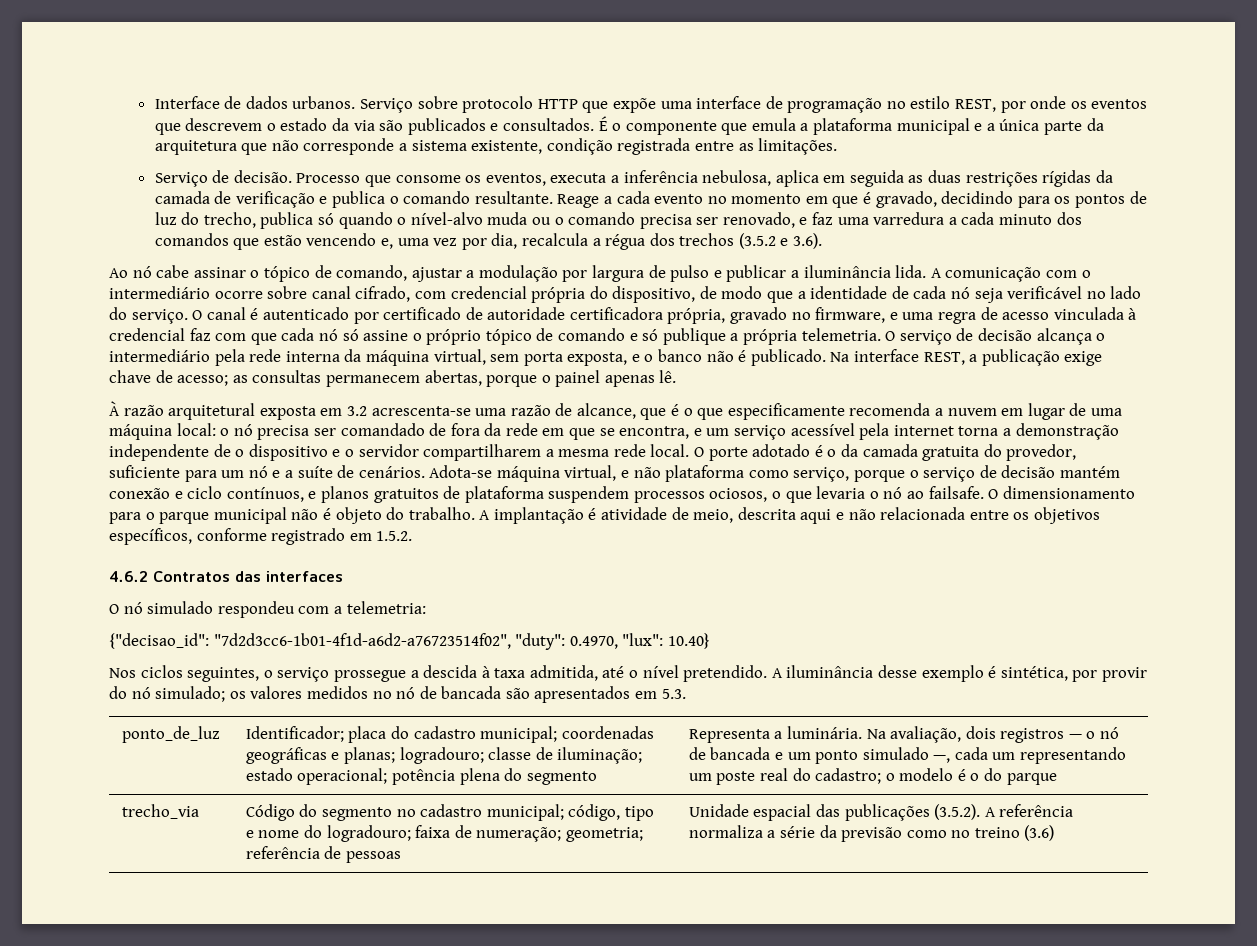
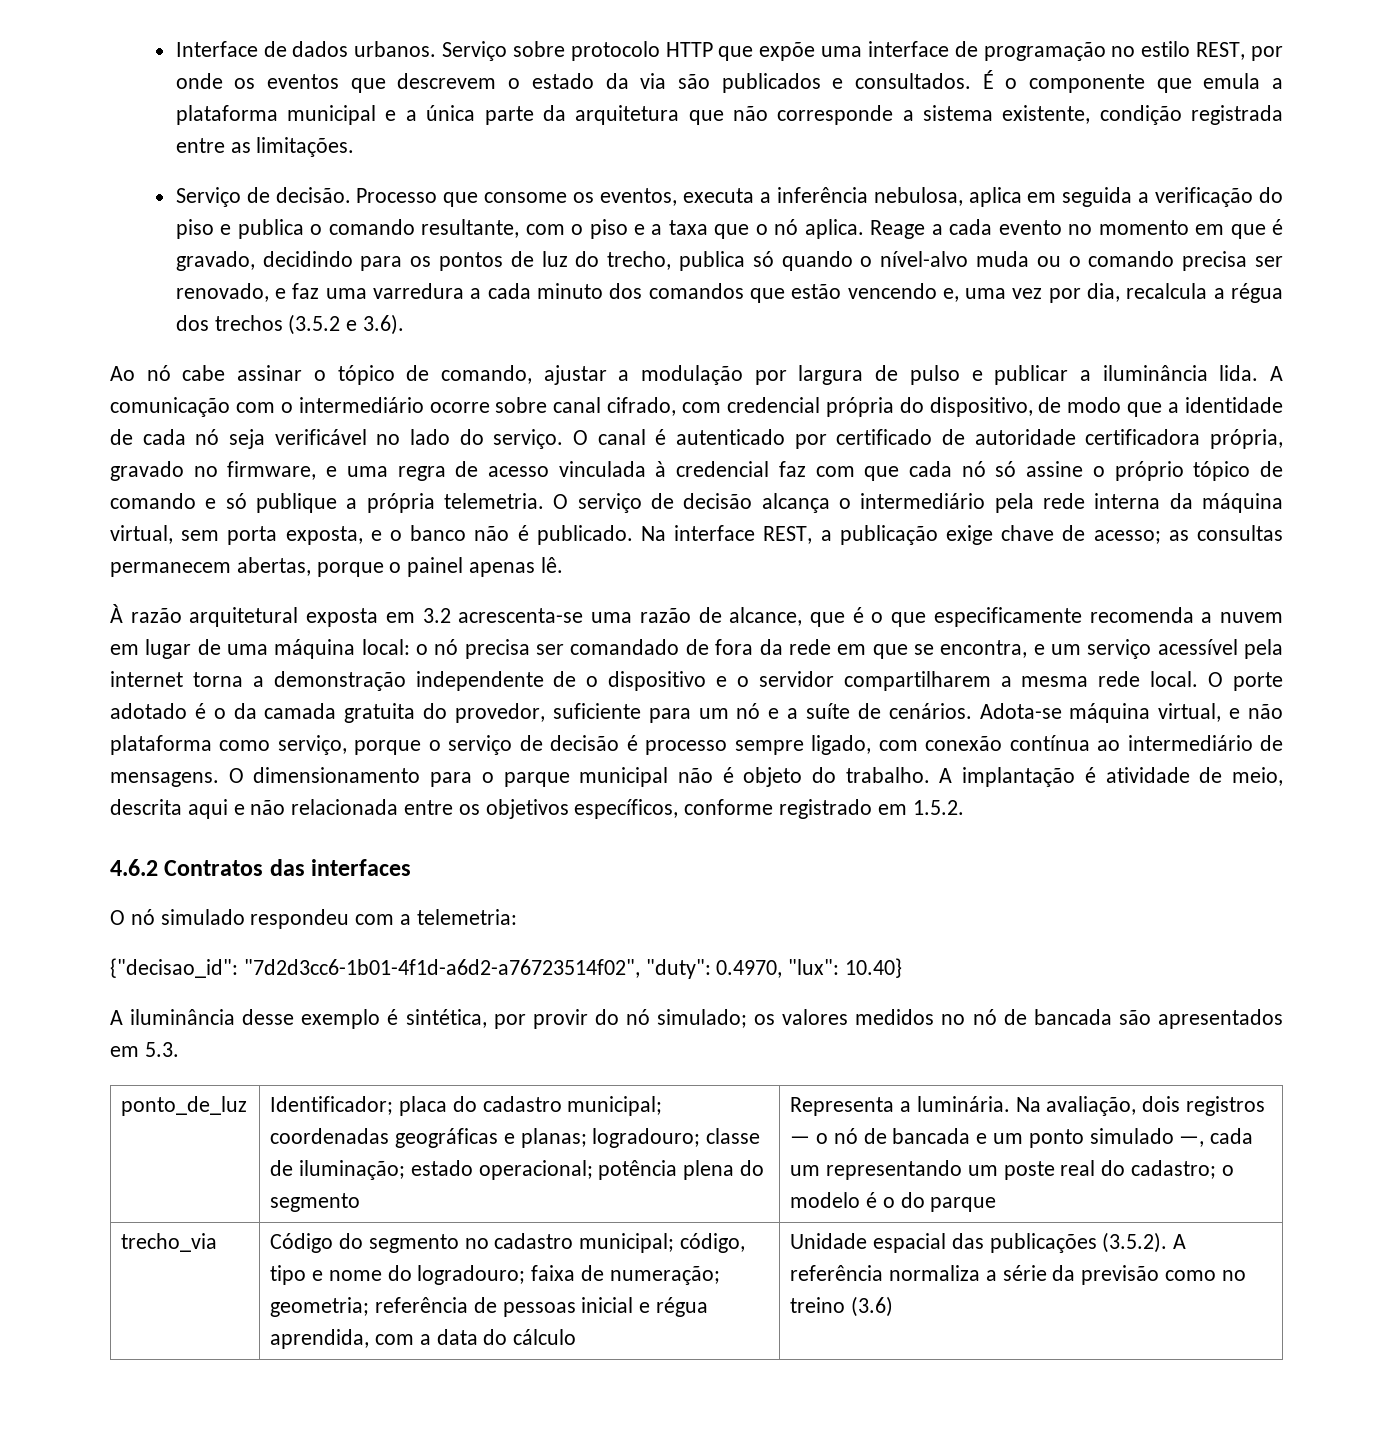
[908,170,1113,187] [154,191,553,208] as duas restrições rígidas da camada de verificação e publica o comando resultante. -> [1138,187,1283,207] [175,219,864,239] a verificação do piso e publica o comando resultante, com o piso e a taxa que o nó aplica.
[1059,466,1120,478] [109,486,984,503] mantém conexão e ciclo contínuos, e planos gratuitos de plataforma suspendem processos ociosos, o que levaria o nó ao failsafe. -> [626,735,1283,755] [110,772,219,787] é processo sempre ligado, com conexão contínua ao intermediário de mensagens.
[109,665,768,682] Nos ciclos seguintes, o serviço prossegue a descida à taxa admitida, até o nível pretendido. -> (903, 968) none
(401, 857) none -> [581,1297,709,1317] [270,1329,577,1349] inicial e régua aprendida, com a data do cálculo

